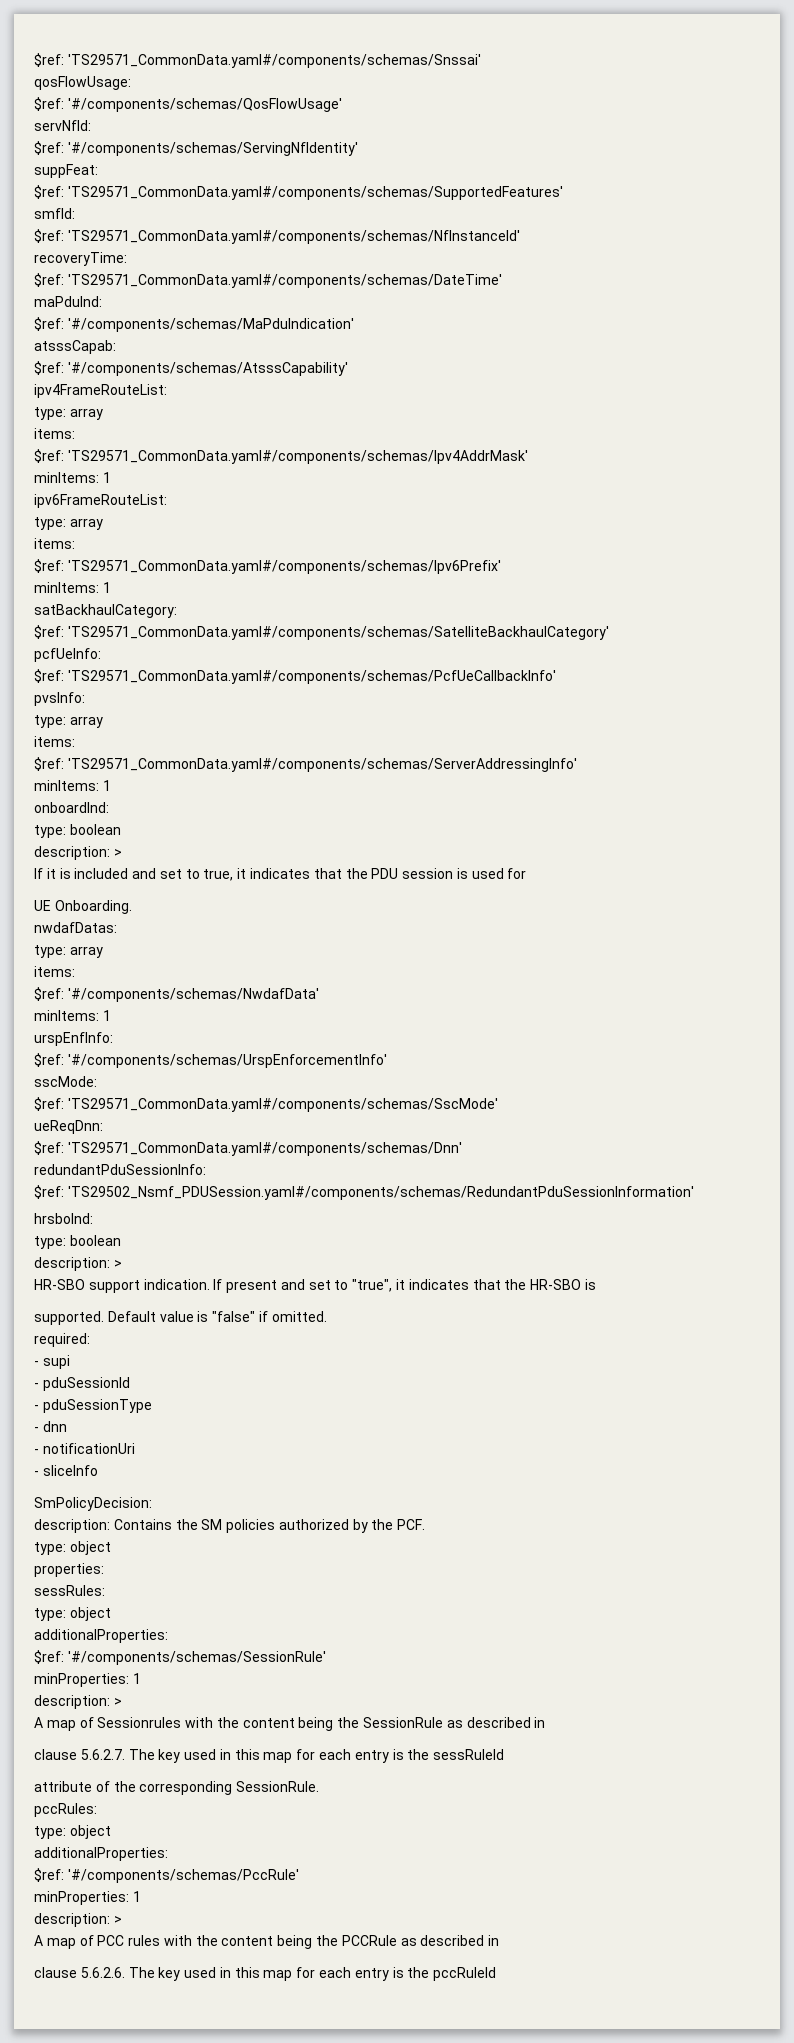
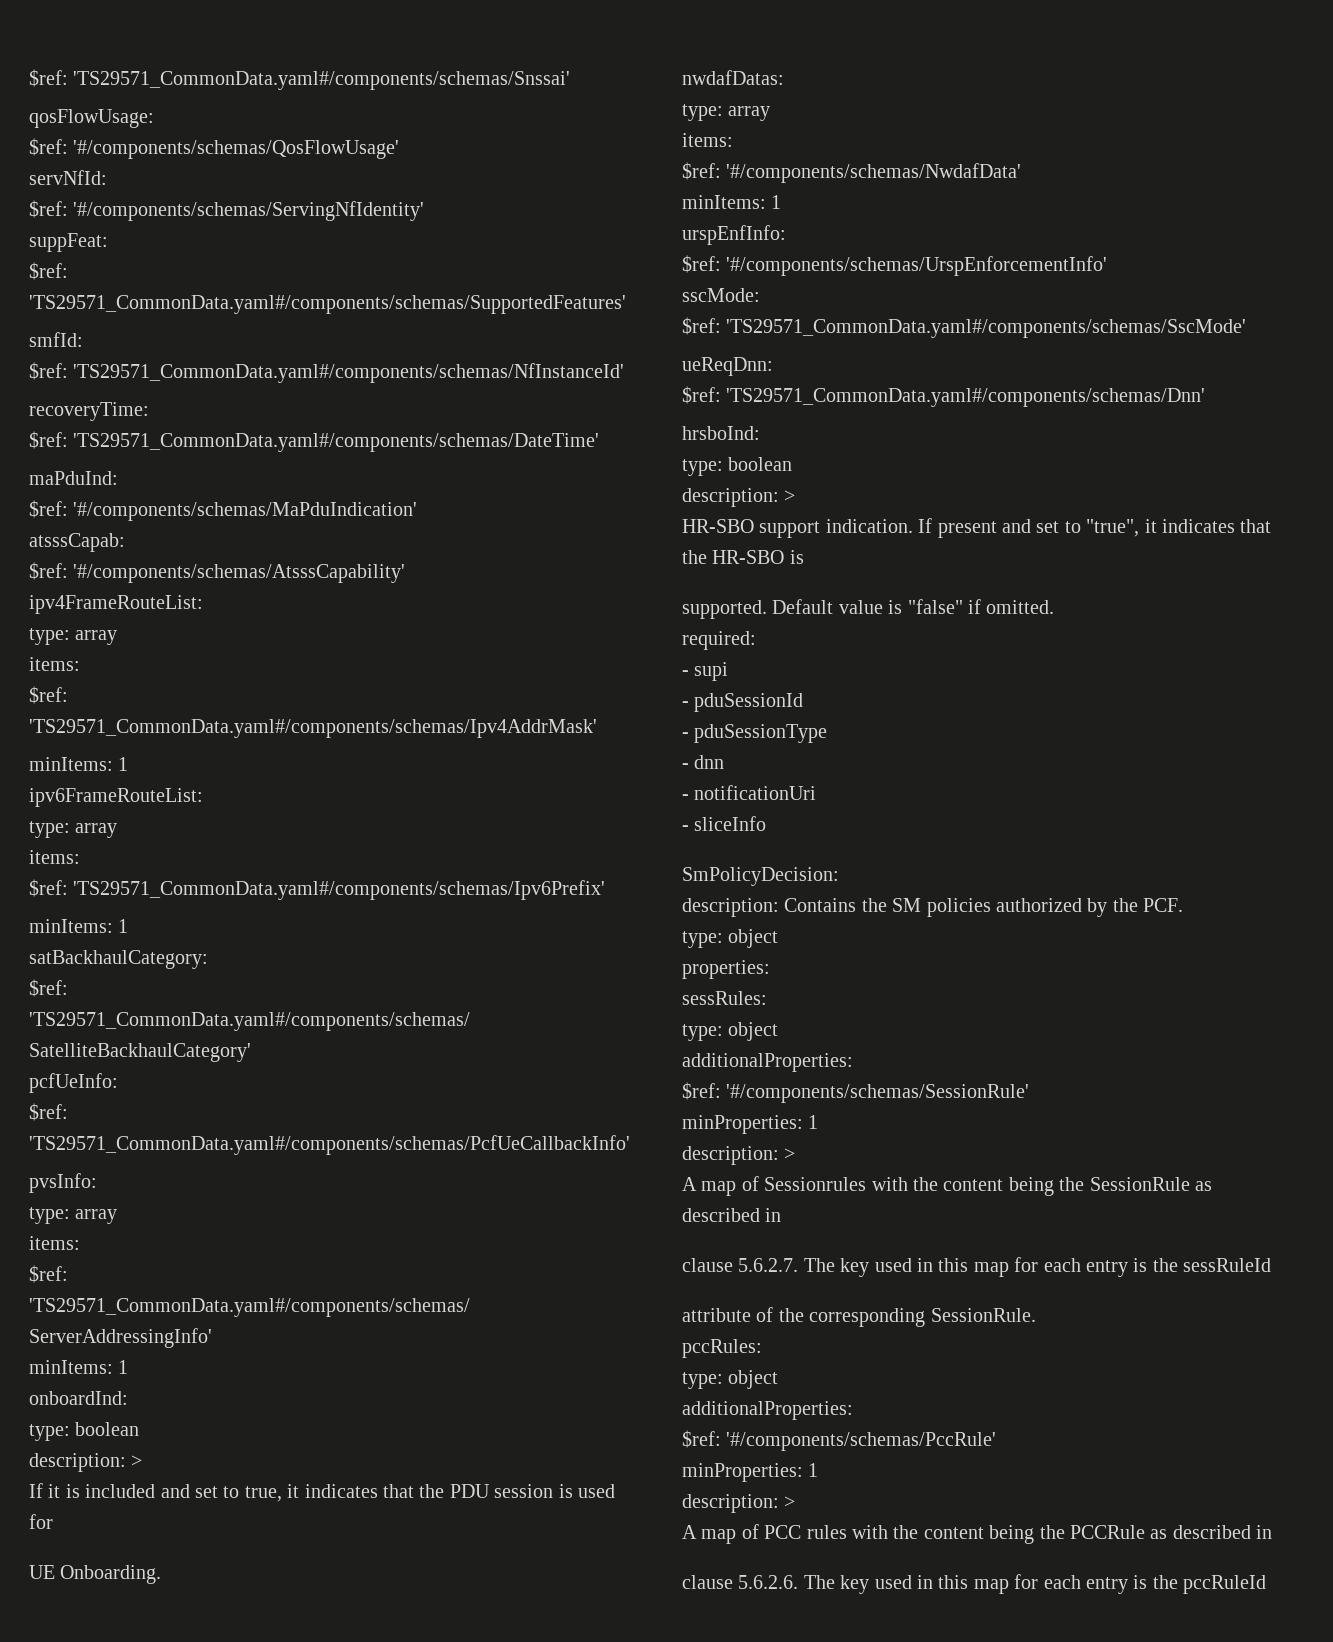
[34,1164,206,1175] [34,1185,694,1200] // redundantPduSessionInfo: // $ref: 'TS29502_Nsmf_PDUSession.yaml#/components/schemas/RedundantPduSessionInformation' -> (1206, 397) none

